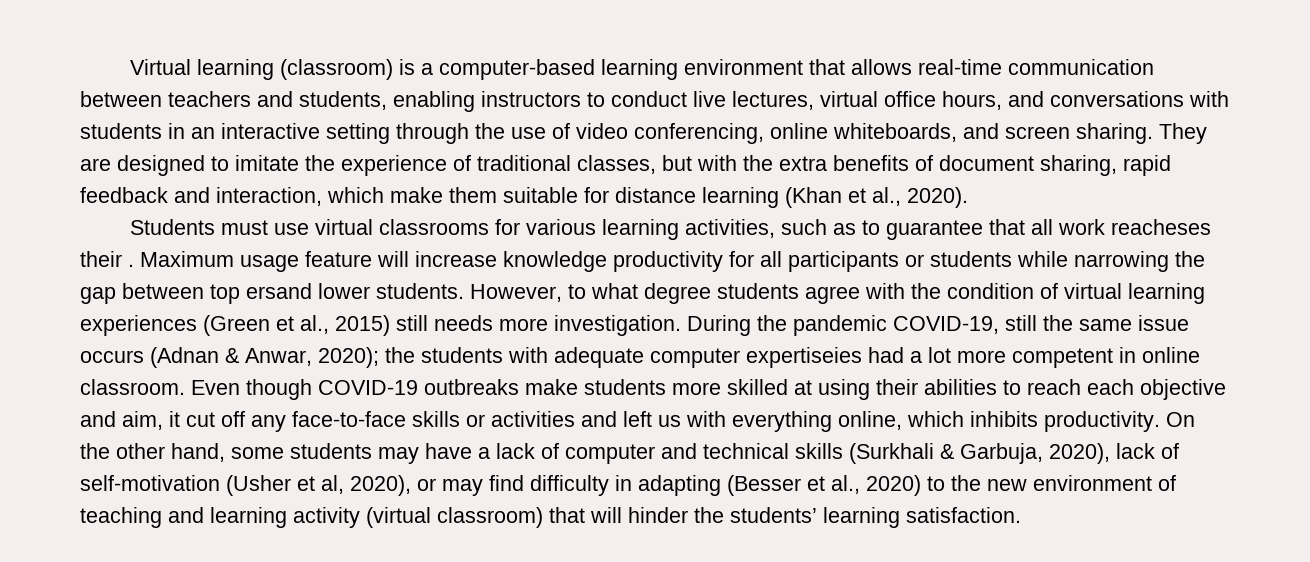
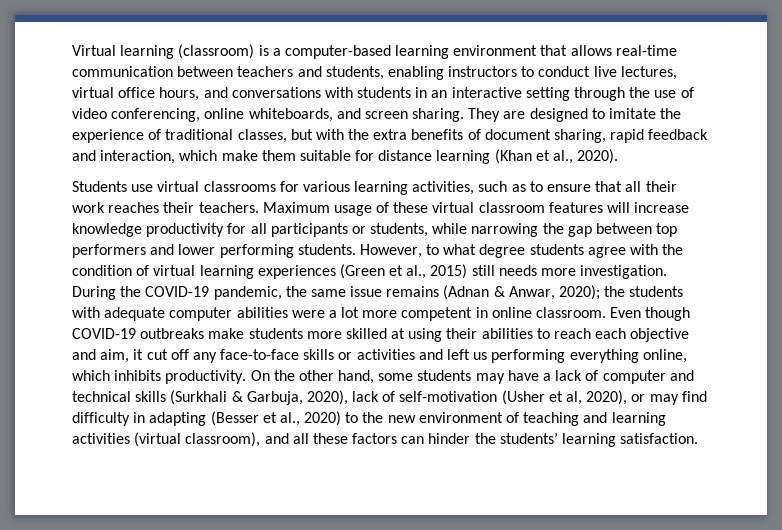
[221,220,269,235] must -> (127, 186) none
[886,220,984,240] guarantee -> [547,184,592,192] ensure
[1058,219,1212,235] [80,251,372,272] work reacheses their . Maximum usage feature -> [645,181,677,192] [72,202,603,216] their work reaches their teachers. Maximum usage of these virtual classroom features
[930,251,1012,267] students -> [370,223,429,237] students,
[246,283,370,299] ersand lower -> [72,244,294,258] performers and lower performing
[793,315,1037,336] pandemic COVID-19, still -> [145,286,282,300] COVID-19 pandemic,
[80,350,144,363] occurs -> [386,286,440,297] remains
[746,347,904,368] expertiseies had -> [236,307,325,318] abilities were
[686,411,726,427] with -> [491,349,566,363] performing
[293,507,622,528] activity (virtual classroom) that will -> [72,432,425,447] activities (virtual classroom), and all these factors can

